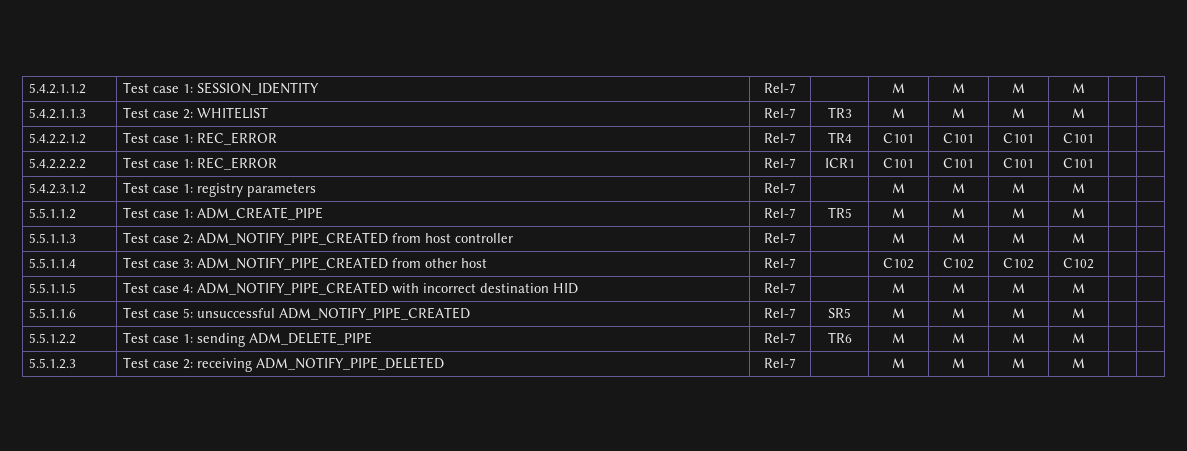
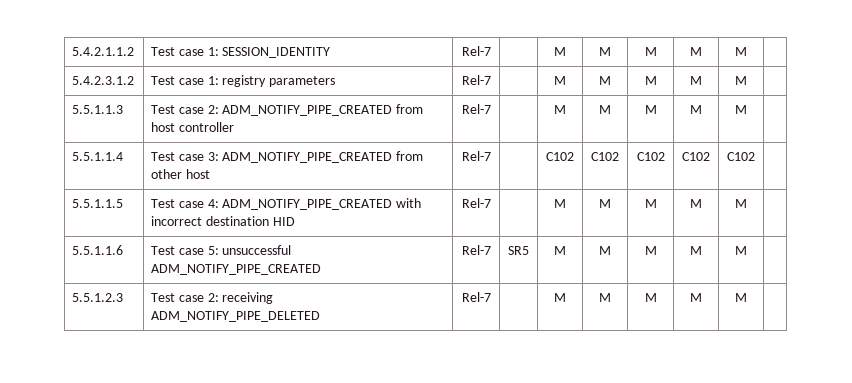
[28,108,86,119] [122,107,268,119] [764,108,796,118] [827,107,852,118] [892,108,905,118] [952,108,965,118] [1012,108,1025,118] [1072,108,1085,118] [28,133,86,144] [122,132,277,145] [764,133,796,143] [827,132,852,143] [883,133,914,143] [943,133,974,143] [1003,133,1034,143] [1063,133,1094,143] [28,158,86,169] [122,157,277,170] [764,158,796,168] [824,158,855,168] [883,158,914,168] [943,158,974,168] [1003,158,1034,168] [1063,158,1094,168] | // 5.4.2.1.1.3 | Test case 2: WHITELIST | Rel-7 | TR3 | M | M | M | M | | // 5.4.2.2.1.2 | Test case 1: REC_ERROR | Rel-7 | TR4 | C101 | C101 | C101 | C101 | | // 5.4.2.2.2.2 | Test case 1: REC_ERROR | Rel-7 | ICR1 | C101 | C101 | C101 | C101 | -> [735,47,747,56] M
[28,208,76,219] [122,207,323,220] [764,208,796,218] [827,207,852,218] [892,208,905,218] [952,208,965,218] [1012,208,1025,218] [1072,208,1085,218] | // 5.5.1.1.2 | Test case 1: ADM_CREATE_PIPE | Rel-7 | TR5 | M | M | M | M | -> [735,76,747,85] M
(1085, 238) none -> [735,105,747,114] M
(1094, 263) none -> [727,152,755,161] C102
(1085, 288) none -> [735,199,747,208] M
[28,333,76,344] [122,332,372,347] [764,333,796,343] [827,332,852,343] [892,333,905,343] [952,333,965,343] [1012,333,1025,343] [1072,333,1085,343] | // 5.5.1.2.2 | Test case 1: sending ADM_DELETE_PIPE | Rel-7 | TR6 | M | M | M | M | -> [735,246,747,255] M
(1085, 363) none -> [735,293,747,302] M

